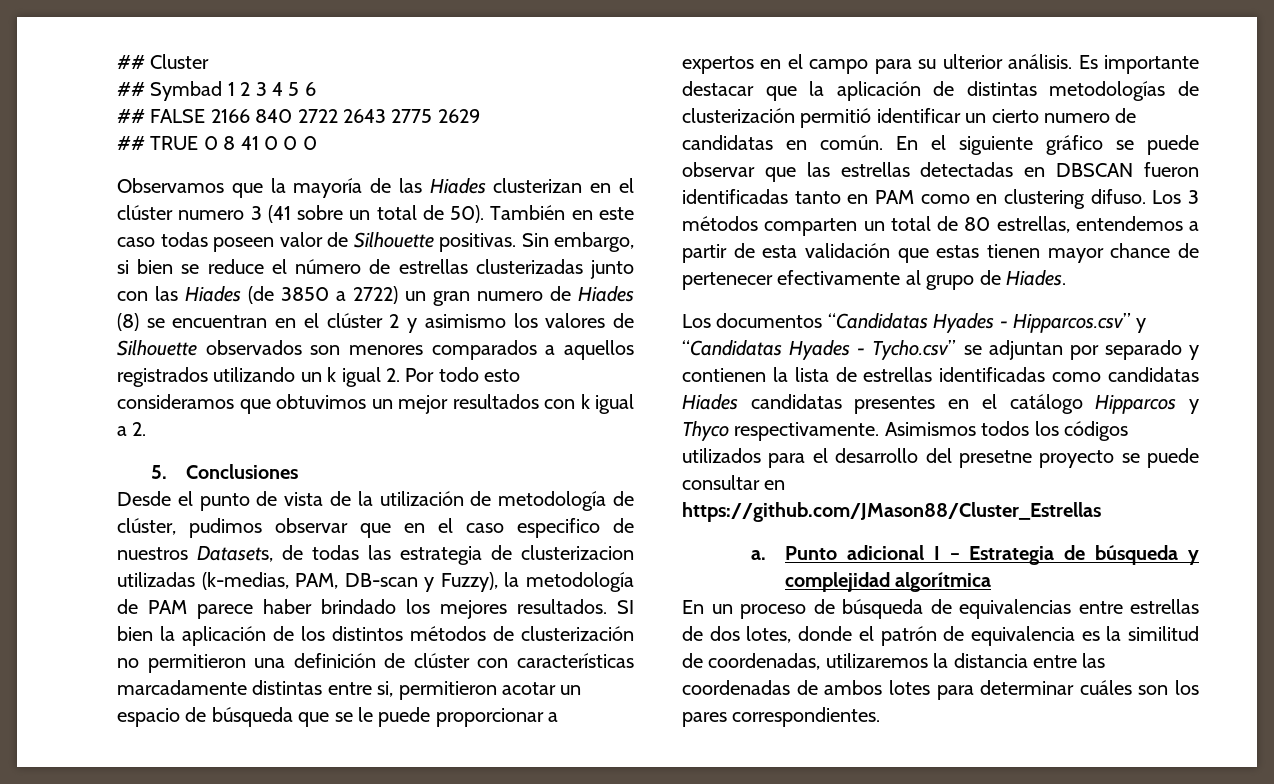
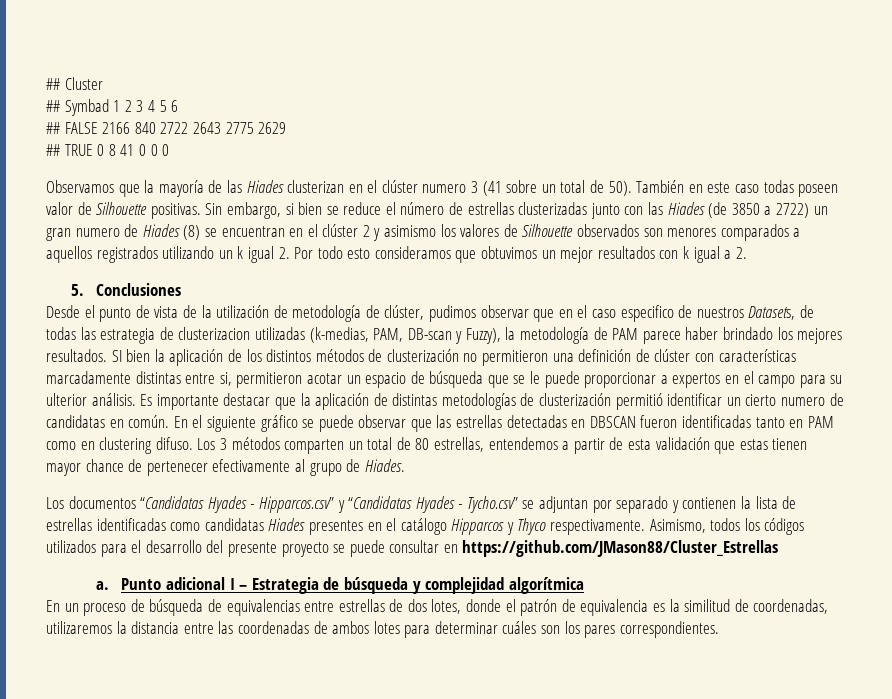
[750,394,842,409] candidatas -> (306, 524) none
[884,422,976,436] Asimismos -> [649,519,706,533] Asimismo,
[958,450,1032,468] presetne -> [227,542,277,557] presente

